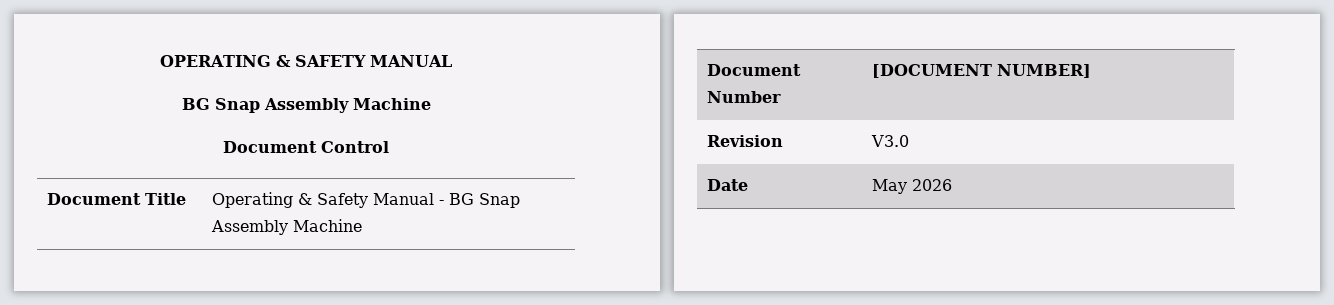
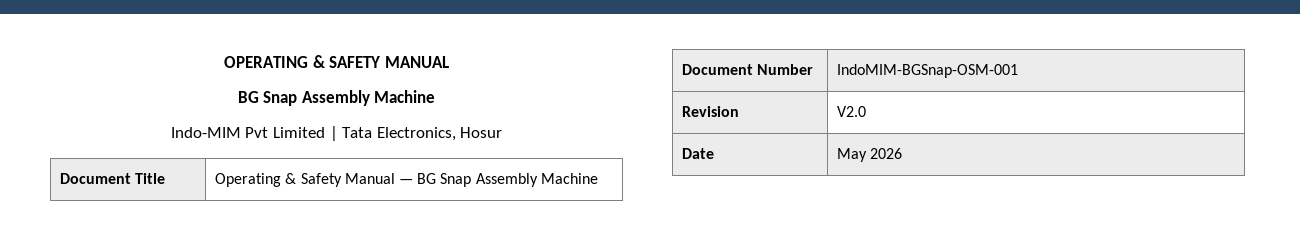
[223,141,389,153] Document Control -> [170,126,503,141] Indo-MIM Pvt Limited | Tata Electronics, Hosur
[438,200,444,205] - -> [398,179,413,184] —
[871,64,1091,78] [DOCUMENT NUMBER] -> [837,64,1019,78] IndoMIM-BGSnap-OSM-001
[870,135,909,147] V3.0 -> [837,106,867,117] V2.0

